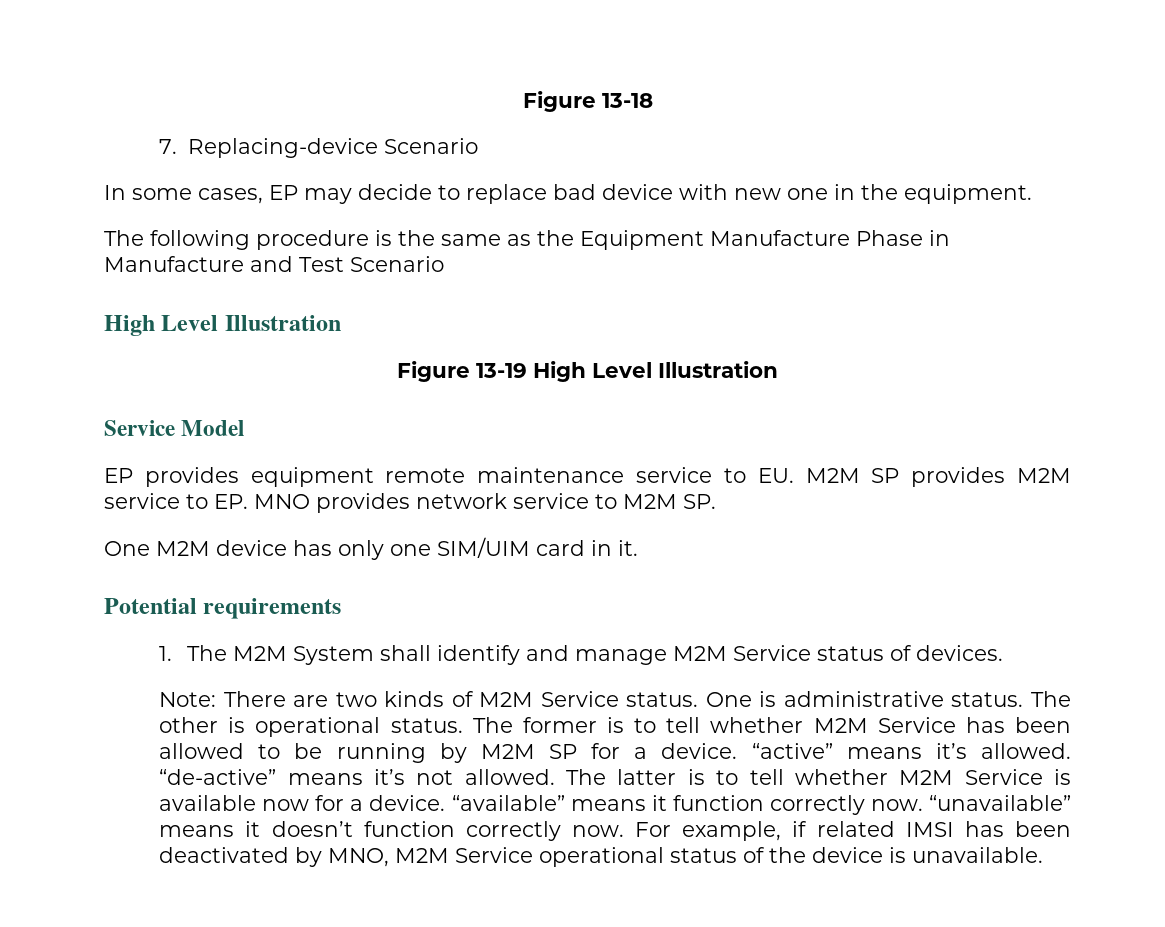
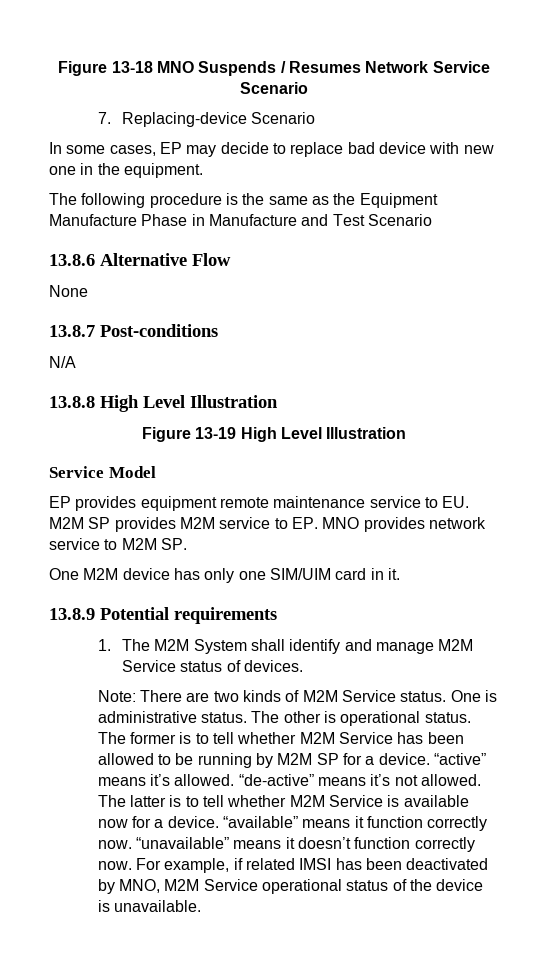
(653, 100) none -> [157,61,490,76] [240,82,308,94] MNO Suspends / Resumes Network Service Scenario
(444, 264) none -> [49,253,231,266] [49,285,88,297] [49,324,218,337] [49,356,76,368] [49,396,95,408] 13.8.6 Alternative Flow // None // 13.8.7 Post-conditions // N/A // 13.8.8
(638, 548) none -> [49,608,95,620] 13.8.9

